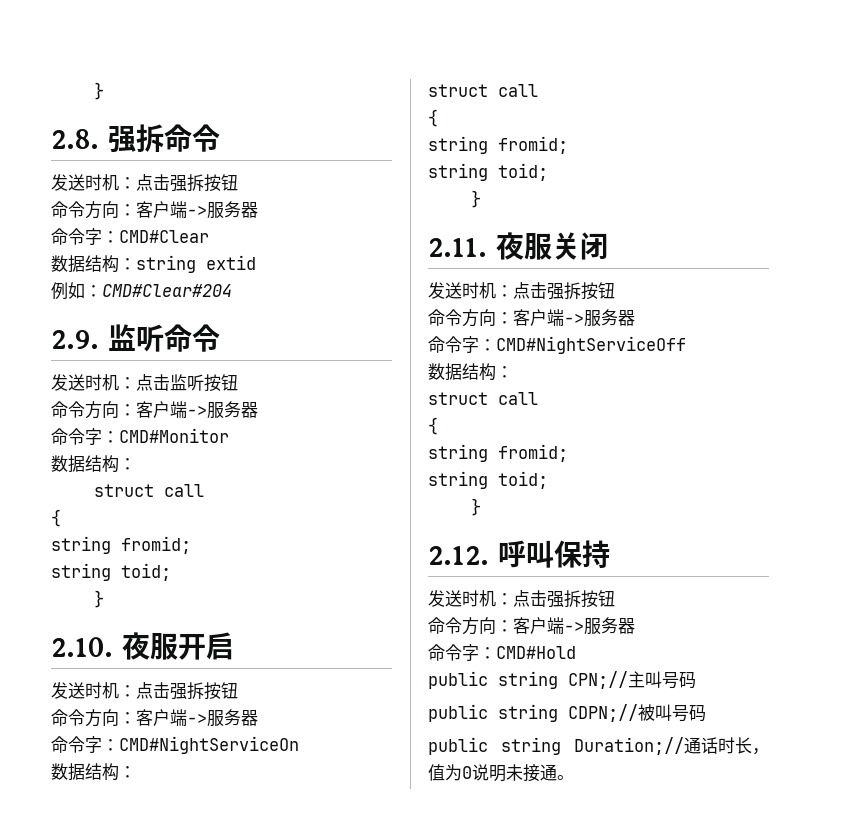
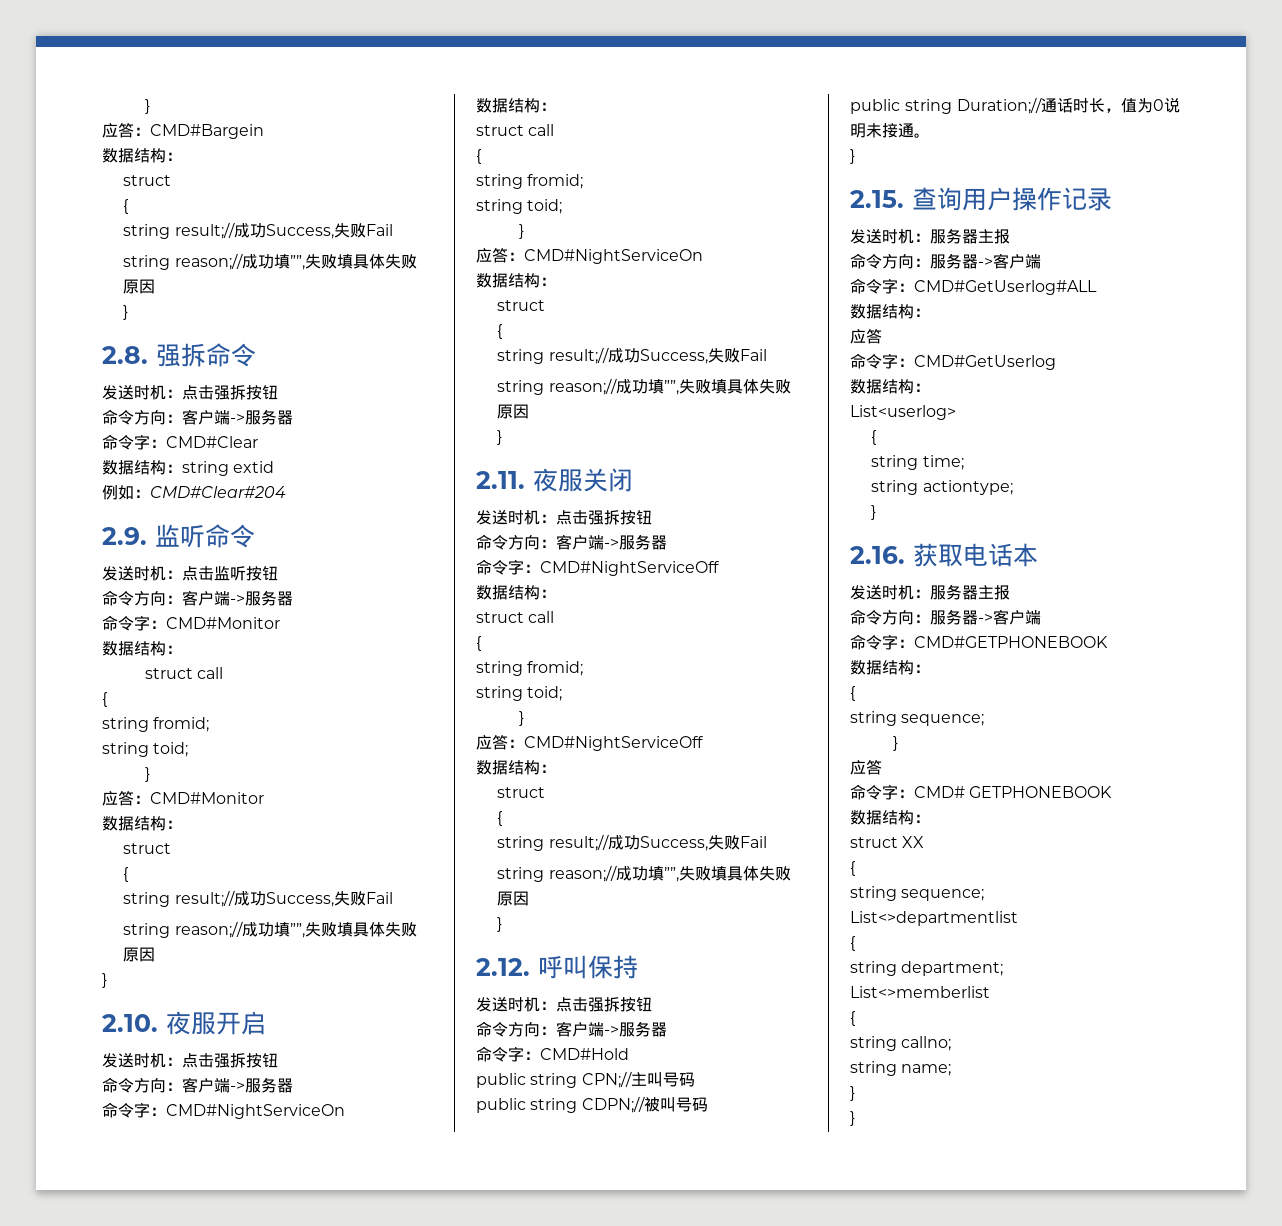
[93,82,104,100] } -> [144,99,150,114] [102,122,264,139] [102,148,182,163] [123,175,172,186] [123,199,129,214] [123,222,393,239] [123,253,417,270] [123,279,156,294] [123,305,129,320] } // 应答：CMD#Bargein // 数据结构： // struct // { // string result;//成功Success,失败Fail // string reason;//成功填””,失败填具体失败原因 // }
(104, 599) none -> [102,790,264,806] [102,816,182,831] [123,843,172,854] [123,867,129,882] [123,890,393,907] [123,921,417,938] [123,947,156,962] [102,973,107,988] // 应答：CMD#Monitor // 数据结构： // struct // { // string result;//成功Success,失败Fail // string reason;//成功填””,失败填具体失败原因 // }
(481, 199) none -> [476,247,703,264] [476,273,556,288] [497,300,546,311] [497,324,503,339] [497,347,767,364] [497,378,791,395] [497,404,530,419] [497,430,503,445] // 应答：CMD#NightServiceOn // 数据结构： // struct // { // string result;//成功Success,失败Fail // string reason;//成功填””,失败填具体失败原因 // }
(481, 507) none -> [476,734,703,751] [476,760,556,775] [497,787,546,798] [497,811,503,826] [497,834,767,851] [497,865,791,882] [497,891,530,906] [497,917,503,932] // 应答：CMD#NightServiceOff // 数据结构： // struct // { // string result;//成功Success,失败Fail // string reason;//成功填””,失败填具体失败原因 // }
(574, 777) none -> [850,149,855,164] [850,187,1112,211] [850,228,1010,244] [850,253,1041,269] [850,278,1097,295] [850,304,930,319] [850,328,882,344] [850,353,1056,370] [850,379,930,394] [850,405,956,420] [871,430,877,445] [871,455,964,470] [871,480,1013,495] [871,505,877,520] [850,543,1038,567] [850,584,1010,600] [850,609,1041,625] [850,634,1108,650] [850,660,930,675] [850,686,855,701] [850,711,985,726] [892,736,898,751] [850,759,882,775] [850,784,1113,800] [850,810,930,825] [850,836,925,848] [850,861,855,876] [850,886,985,901] [850,911,1018,926] [850,936,855,951] [850,961,1004,976] [850,986,990,998] [850,1011,855,1026] [850,1036,952,1051] [850,1061,952,1076] [850,1086,855,1101] [850,1111,855,1126] // } // 2.15.查询用户操作记录 // 发送时机：服务器主报 // 命令方向：服务器->客户端 // 命令字：CMD#GetUserlog#ALL // 数据结构： // 应答 // 命令字：CMD#GetUserlog // 数据结构： // List<userlog> // { // string time; // string actiontype; // } // 2.16.获取电话本 // 发送时机：服务器主报 // 命令方向：服务器->客户端 // 命令字：CMD#GETPHONEBOOK // 数据结构： // { // string sequence; // } // 应答 // 命令字：CMD# GETPHONEBOOK // 数据结构： // struct XX // { // string sequence; // List<>departmentlist // { // string department; // List<>memberlist // { // string callno; // string name; // } // }

